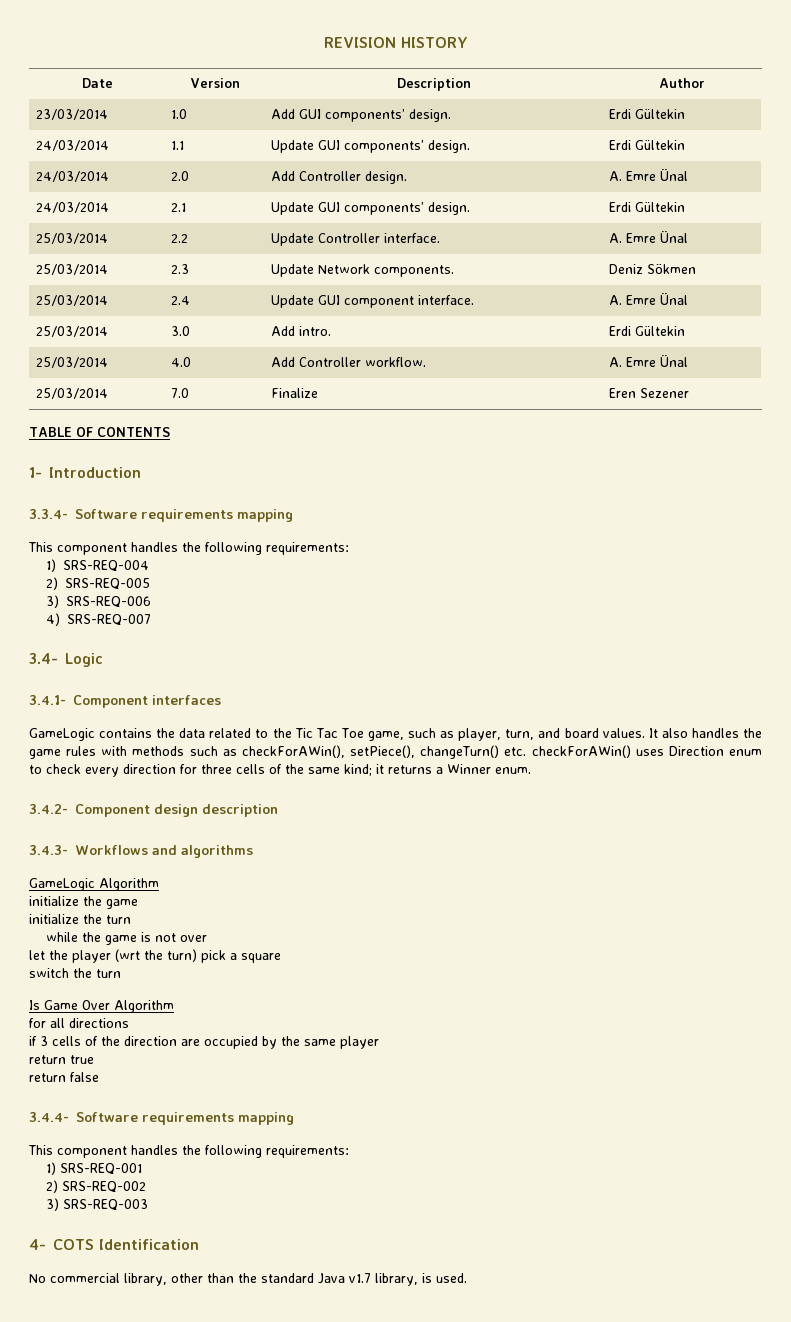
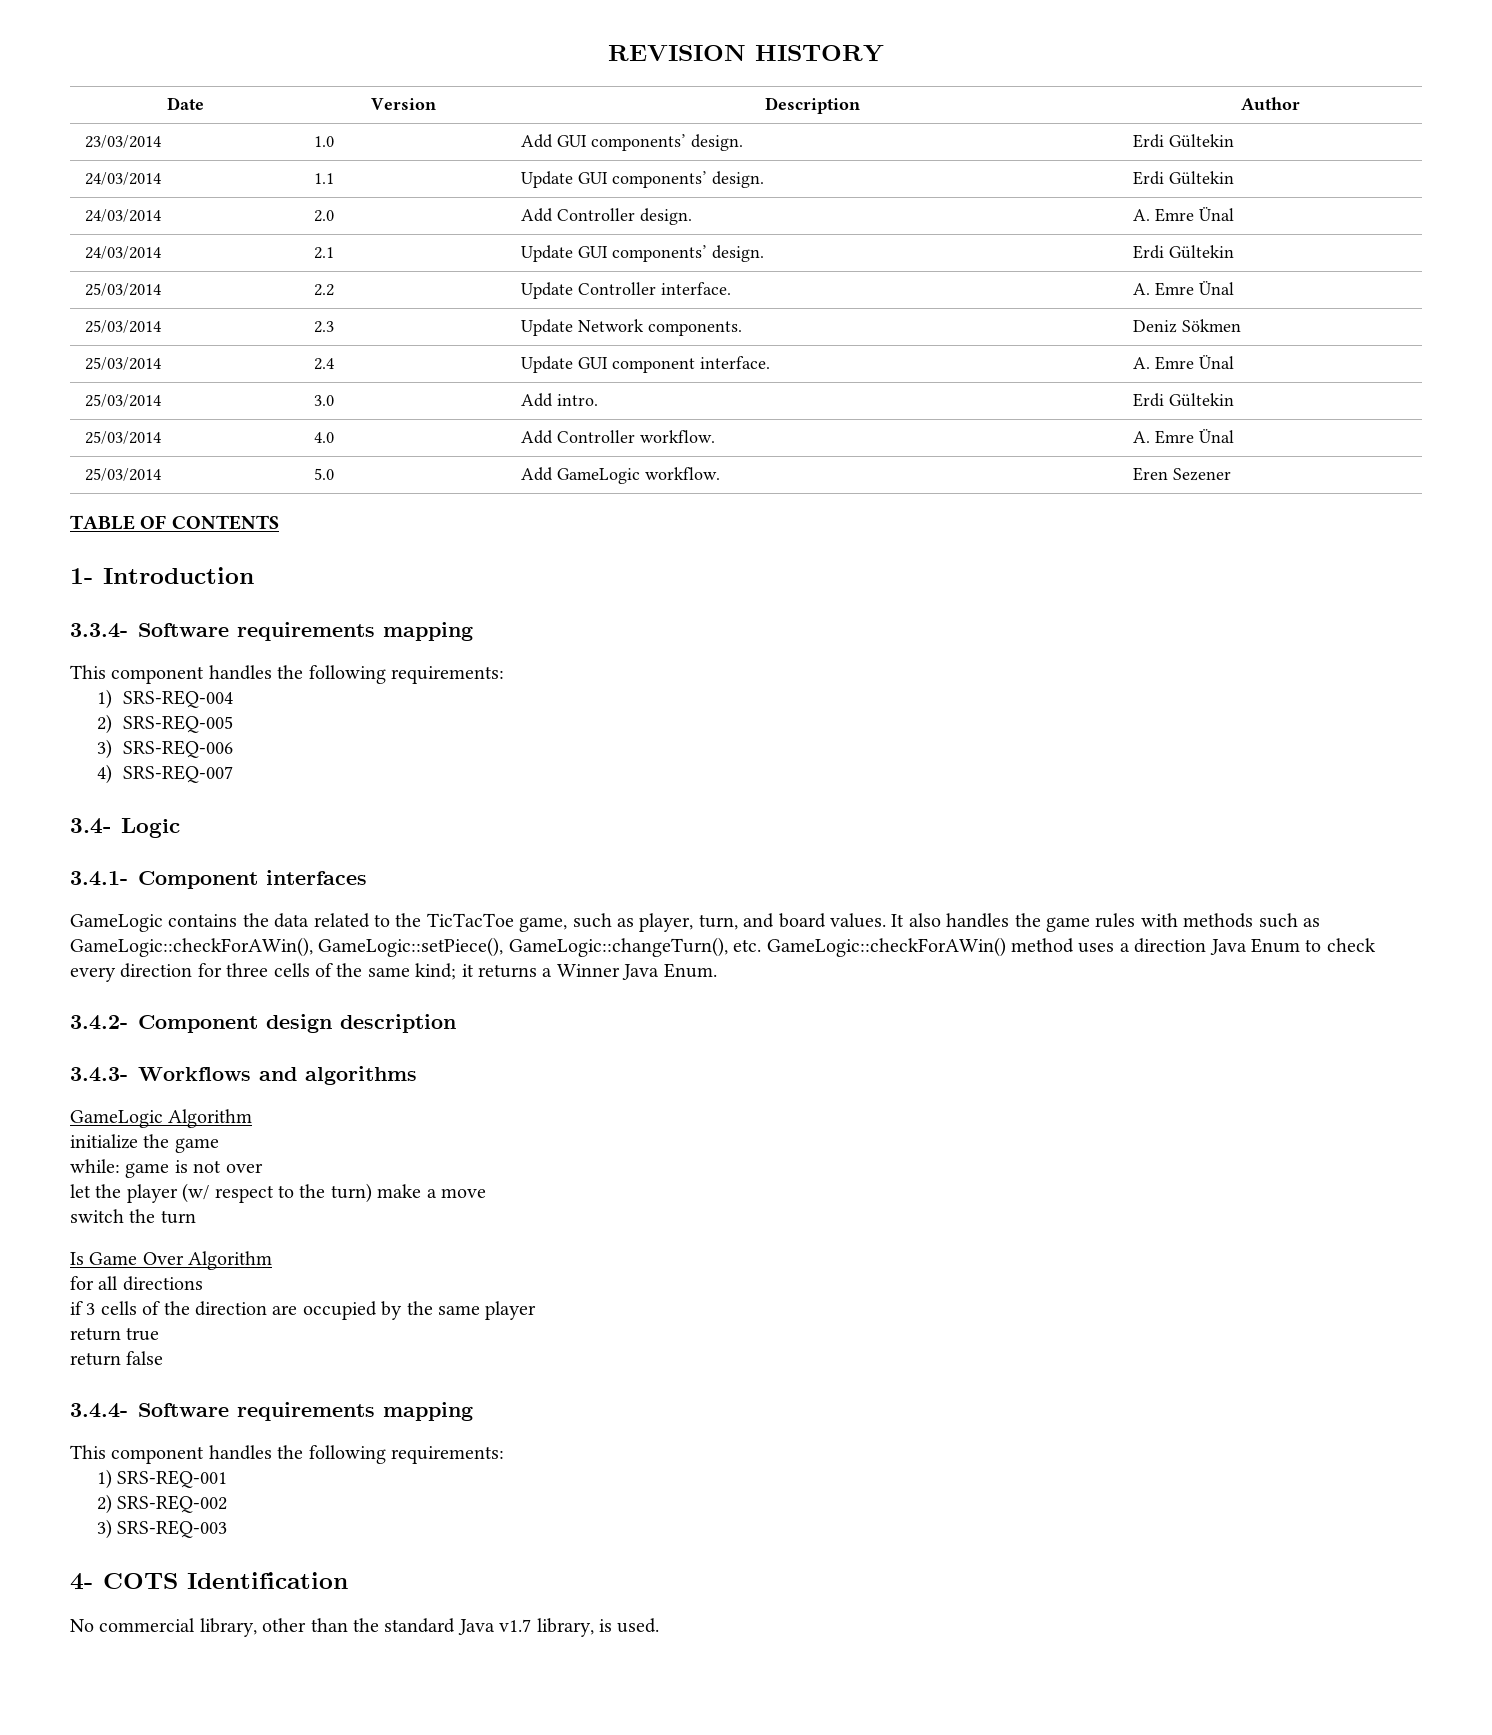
[171,388,190,398] [271,388,319,398] 7.0 | Finalize -> [313,468,334,480] [520,467,720,484] 5.0 | Add GameLogic workflow.
[294,728,364,738] Tic Tac Toe -> [426,913,514,927] TicTacToe
[241,745,762,759] checkForAWin(), setPiece(), changeTurn() etc. checkForAWin() uses Direction enum -> [70,937,1301,957] GameLogic::checkForAWin(), GameLogic::setPiece(), GameLogic::changeTurn(), etc. GameLogic::checkForAWin() method uses a direction Java Enum
[495,767,531,774] enum. -> [622,963,717,980] Java Enum.
[29,914,131,924] [45,932,101,942] initialize the turn // while the -> [70,1159,120,1173] while:
[115,949,281,963] (wrt the turn) pick a square -> [182,1183,486,1203] (w/ respect to the turn) make a move

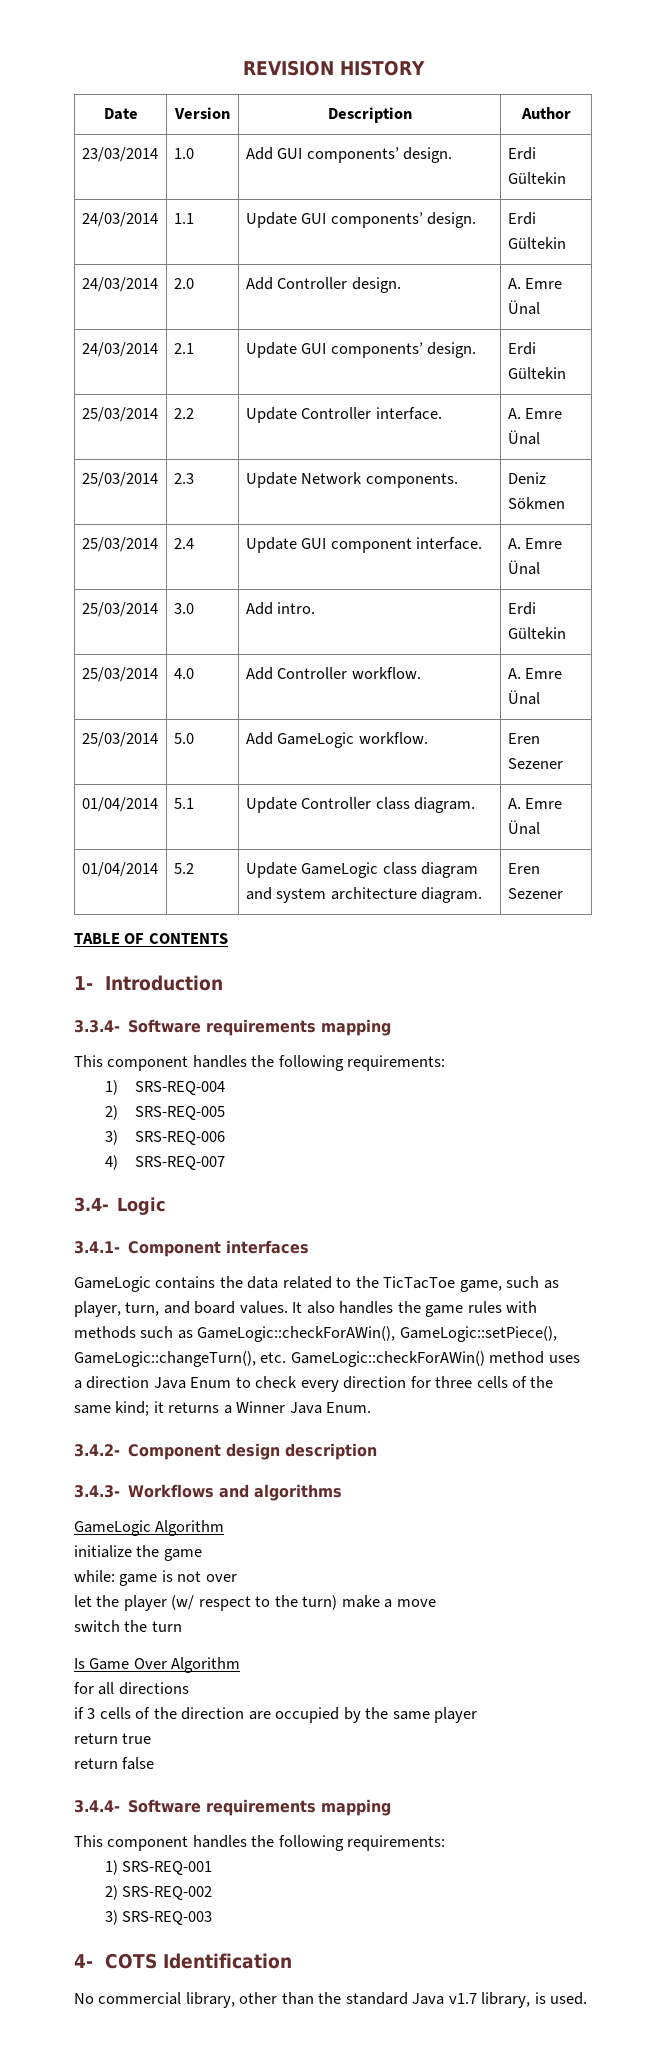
(1231, 474) none -> [81,797,158,812] [173,798,194,809] [245,797,476,813] [507,798,563,809] [507,820,540,835] [81,862,158,877] [173,863,194,874] [245,862,479,878] [245,887,483,903] [507,863,540,874] [507,888,563,899] // 01/04/2014 | 5.1 | Update Controller class diagram. | A. Emre Ünal // 01/04/2014 | 5.2 | Update GameLogic class diagram and system architecture diagram. | Eren Sezener

